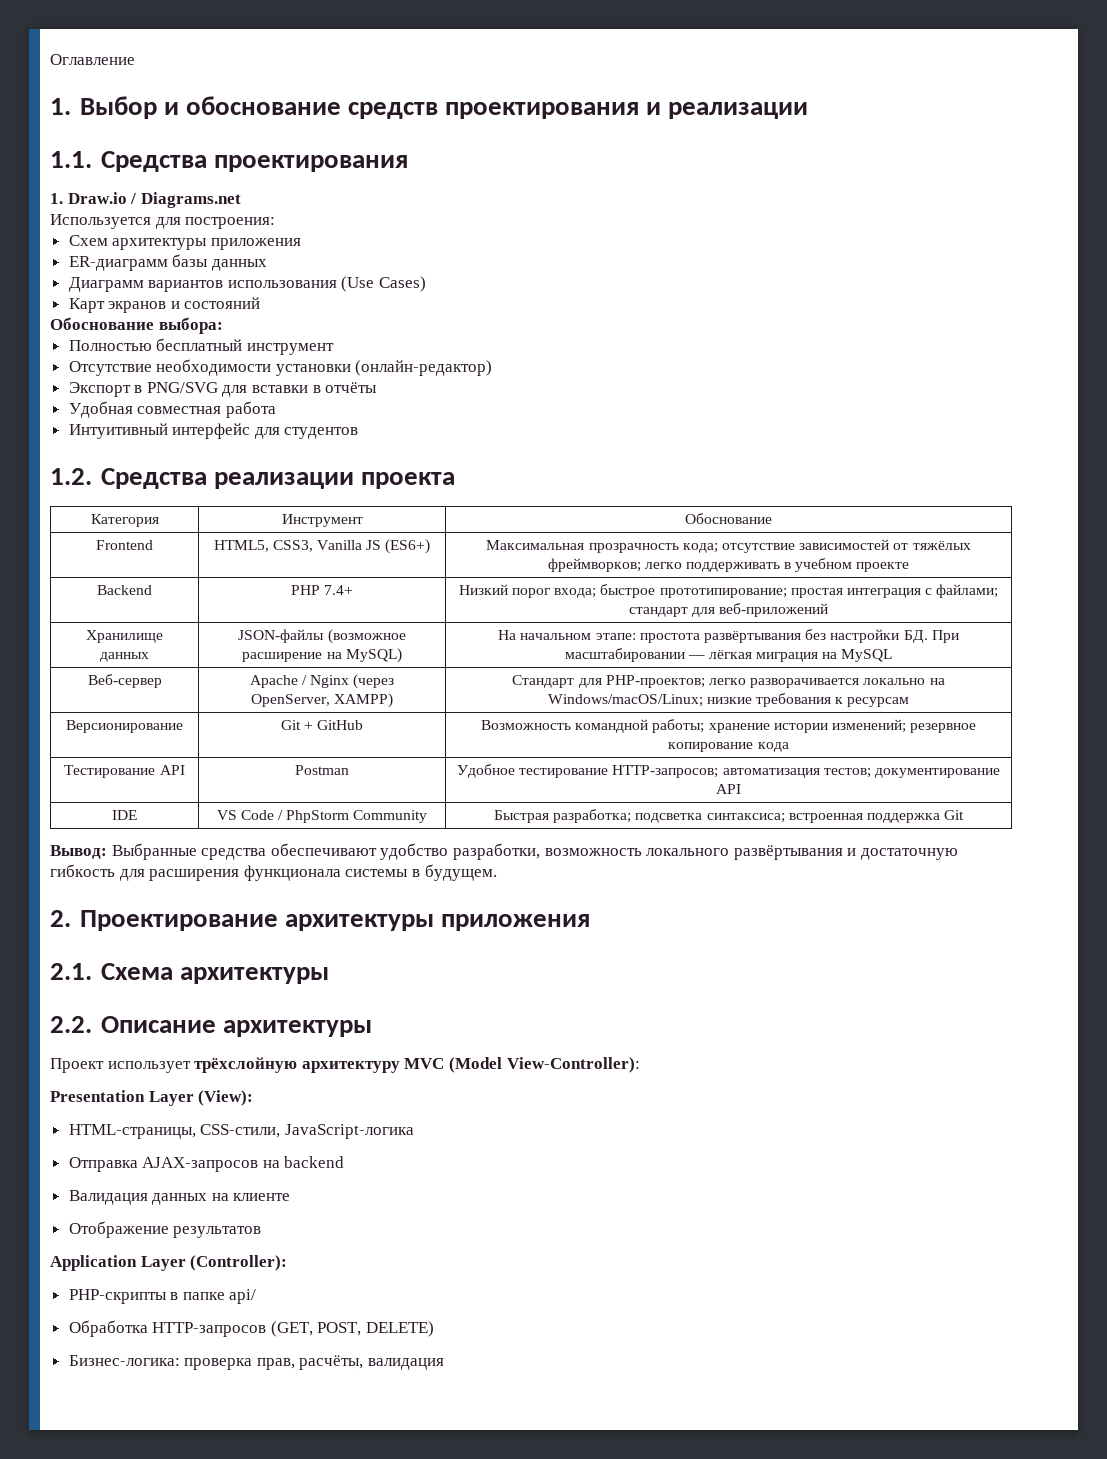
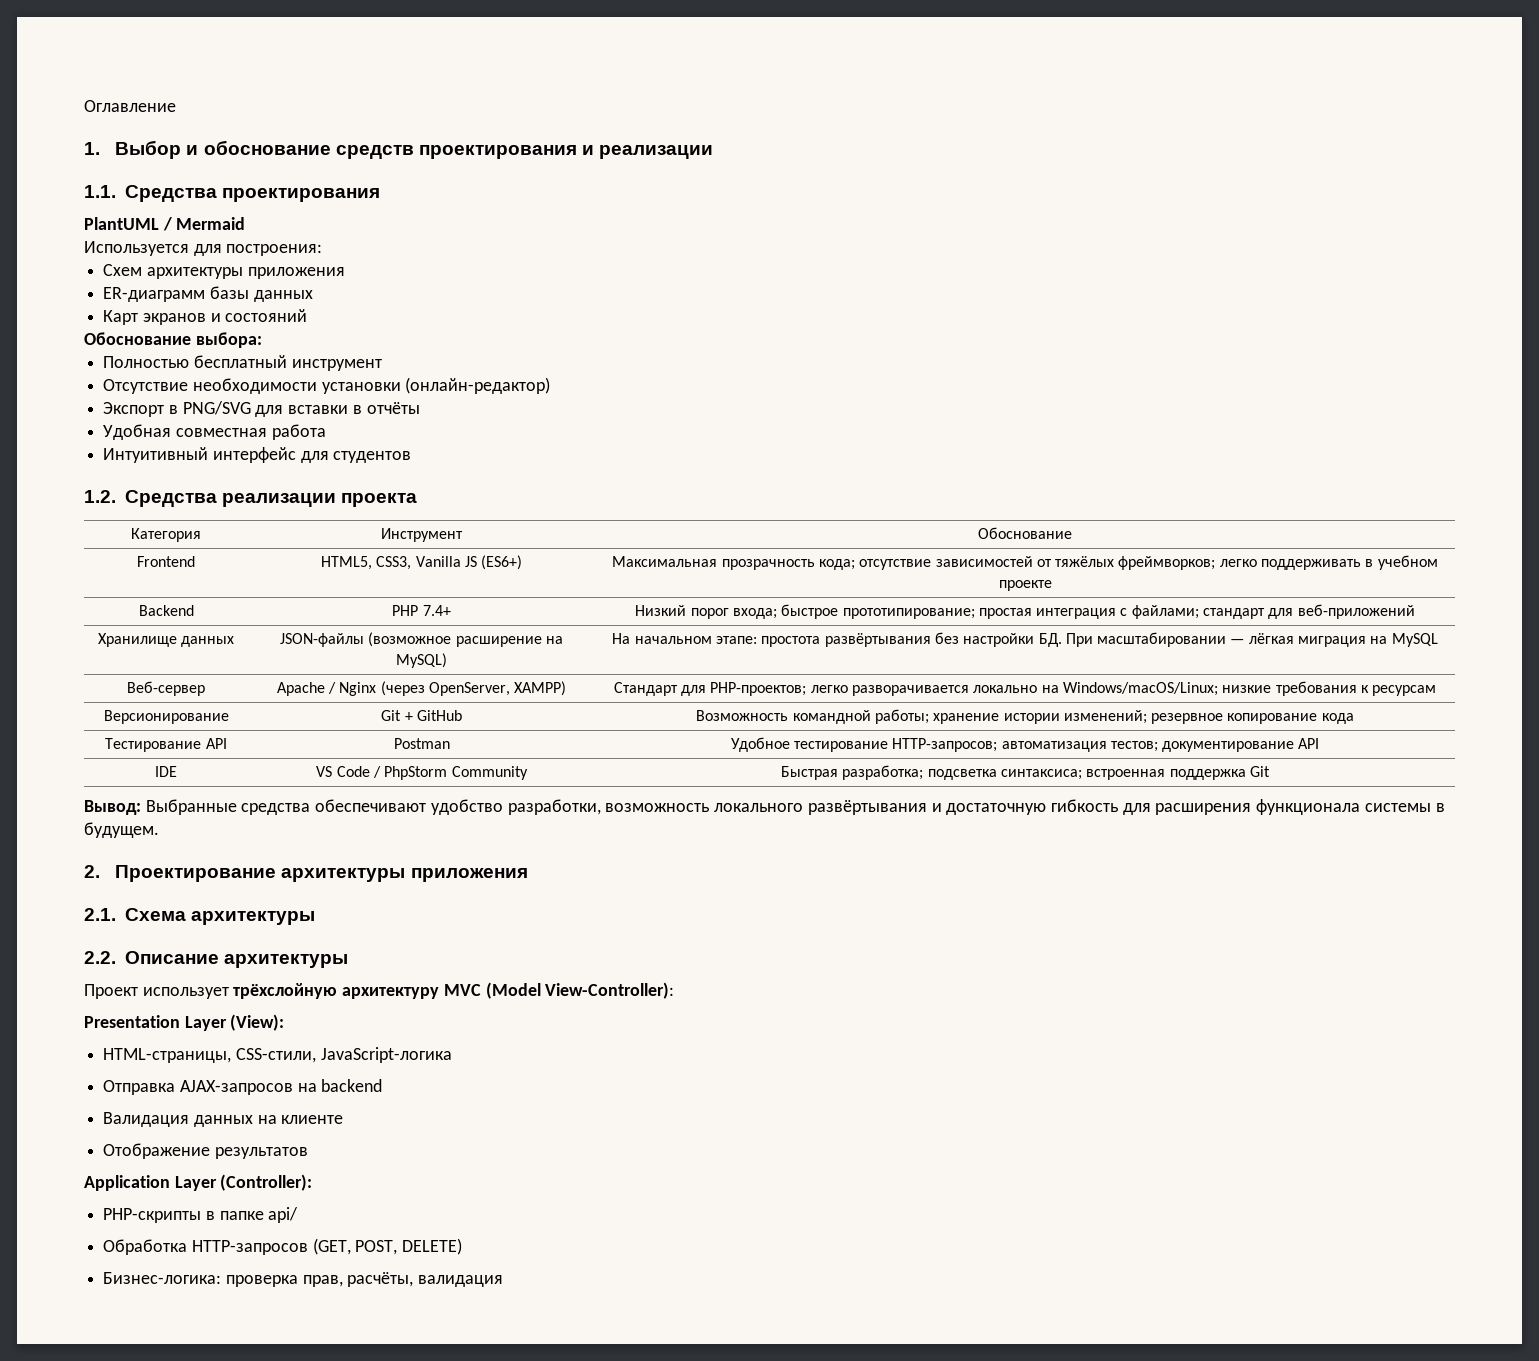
[50,192,241,208] 1. Draw.io / Diagrams.net -> [84,217,246,231] PlantUML / Mermaid
[68,276,427,292] // Диаграмм вариантов использования (Use Cases) -> (313, 296) none

